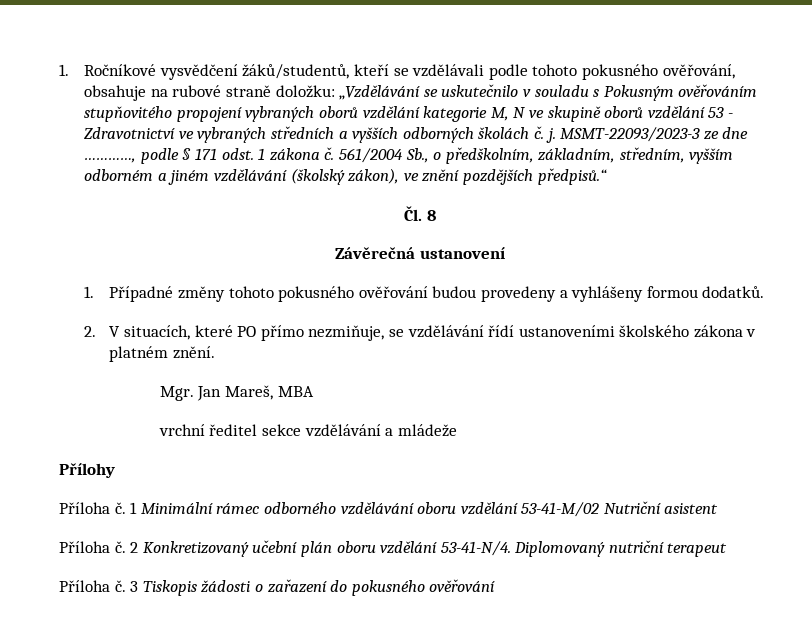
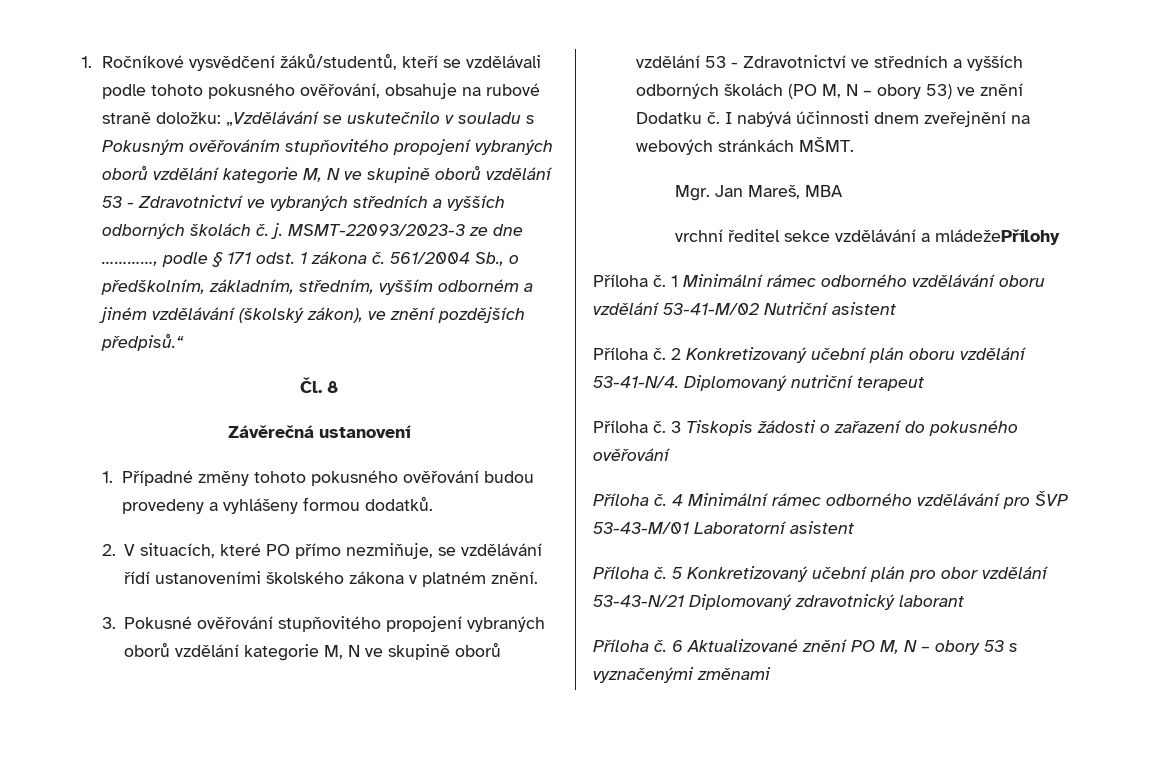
(215, 352) none -> [101,616,546,632] [124,642,502,661] [636,55,1024,71] [636,83,1024,99] [636,111,1031,127] [636,137,855,155] // 3. Pokusné ověřování stupňovitého propojení vybraných oborů vzdělání kategorie M, N ve skupině oborů vzdělání 53 - Zdravotnictví ve středních a vyšších odborných školách (PO M, N – obory 53) ve znění Dodatku č. I nabývá účinnosti dnem zveřejnění na webových stránkách MŠMT.
[397,424,457,437] [59,463,115,478] mládeže // Přílohy -> [935,229,1061,245] mládežePřílohy
(496, 585) none -> [593,491,1068,509] [593,521,854,534] [593,566,1048,582] [593,594,964,610] [593,639,1018,655] [593,667,771,683] // Příloha č. 4 Minimální rámec odborného vzdělávání pro ŠVP 53-43-M/01 Laboratorní asistent // Příloha č. 5 Konkretizovaný učební plán pro obor vzdělání 53-43-N/21 Diplomovaný zdravotnický laborant // Příloha č. 6 Aktualizované znění PO M, N – obory 53 s vyznačenými změnami

